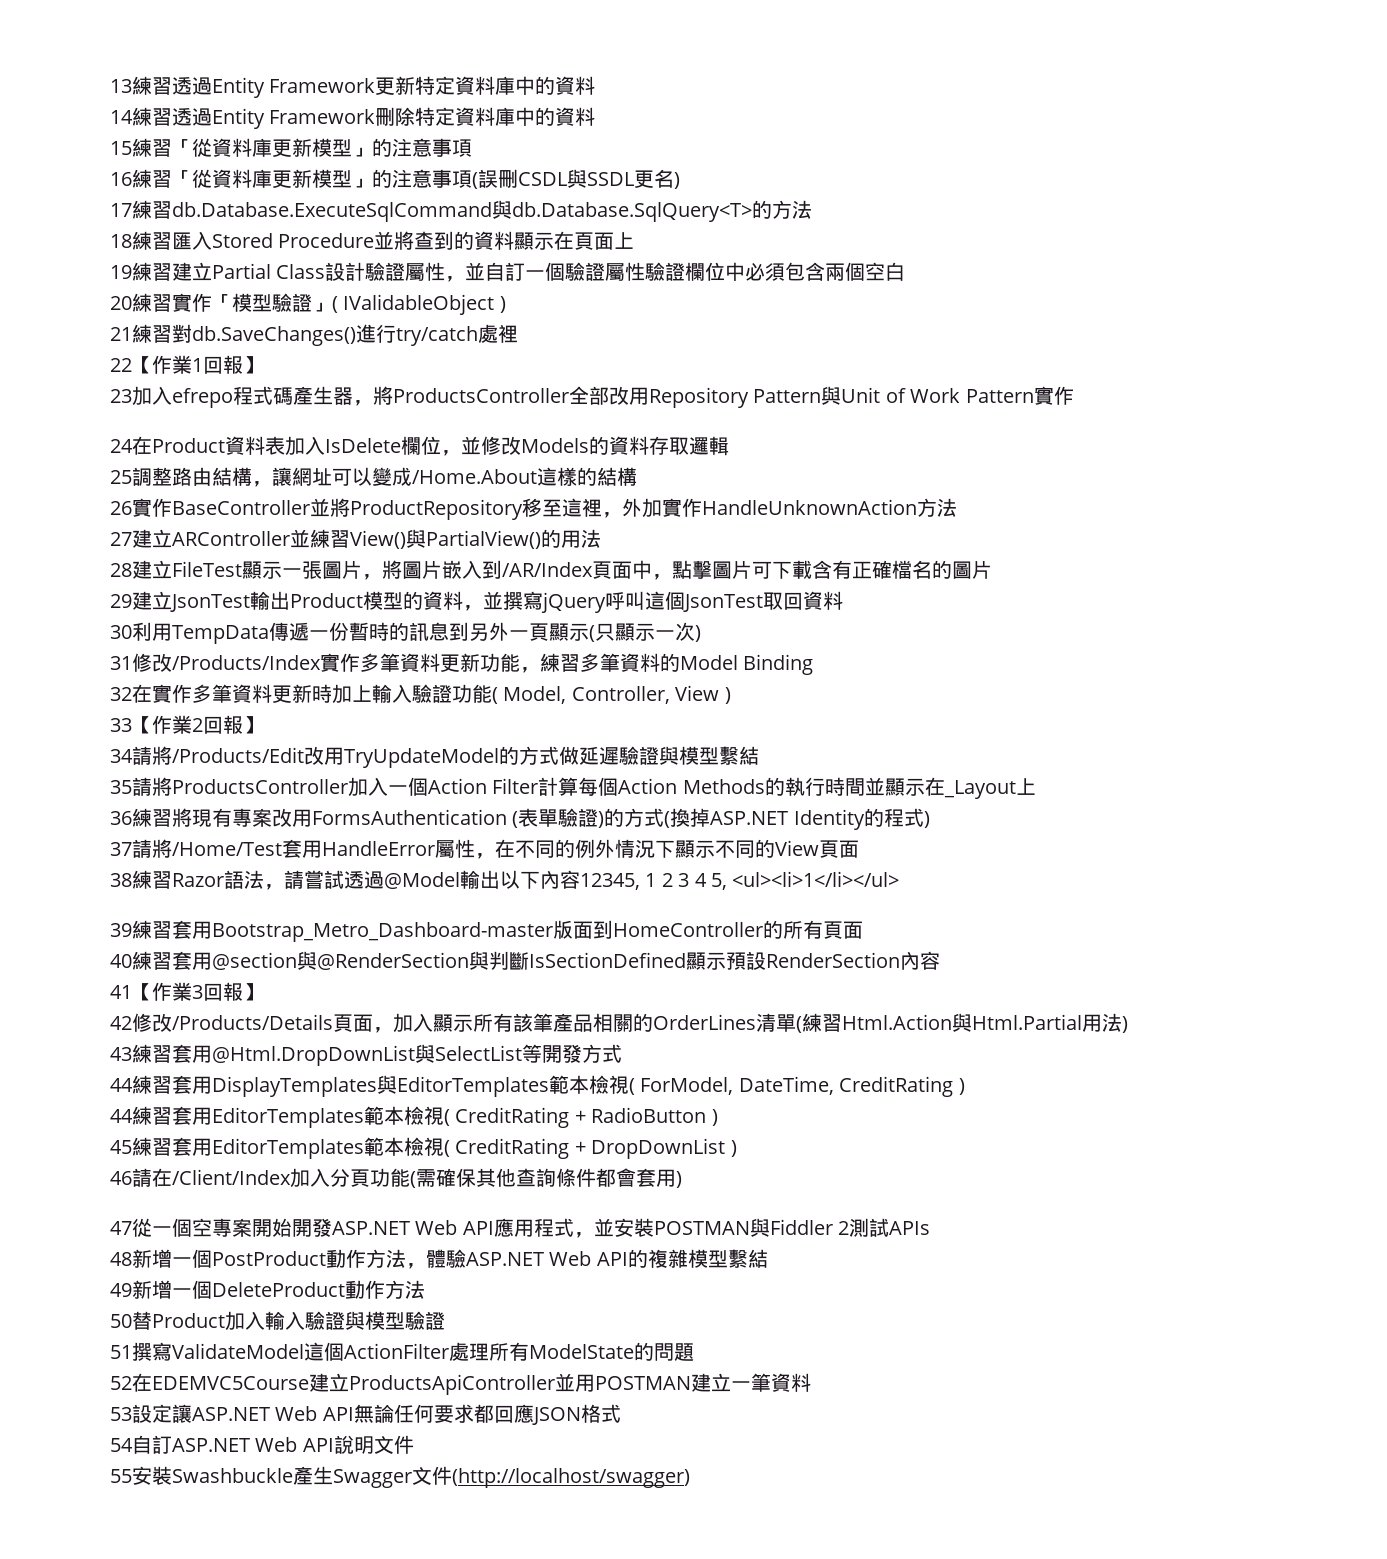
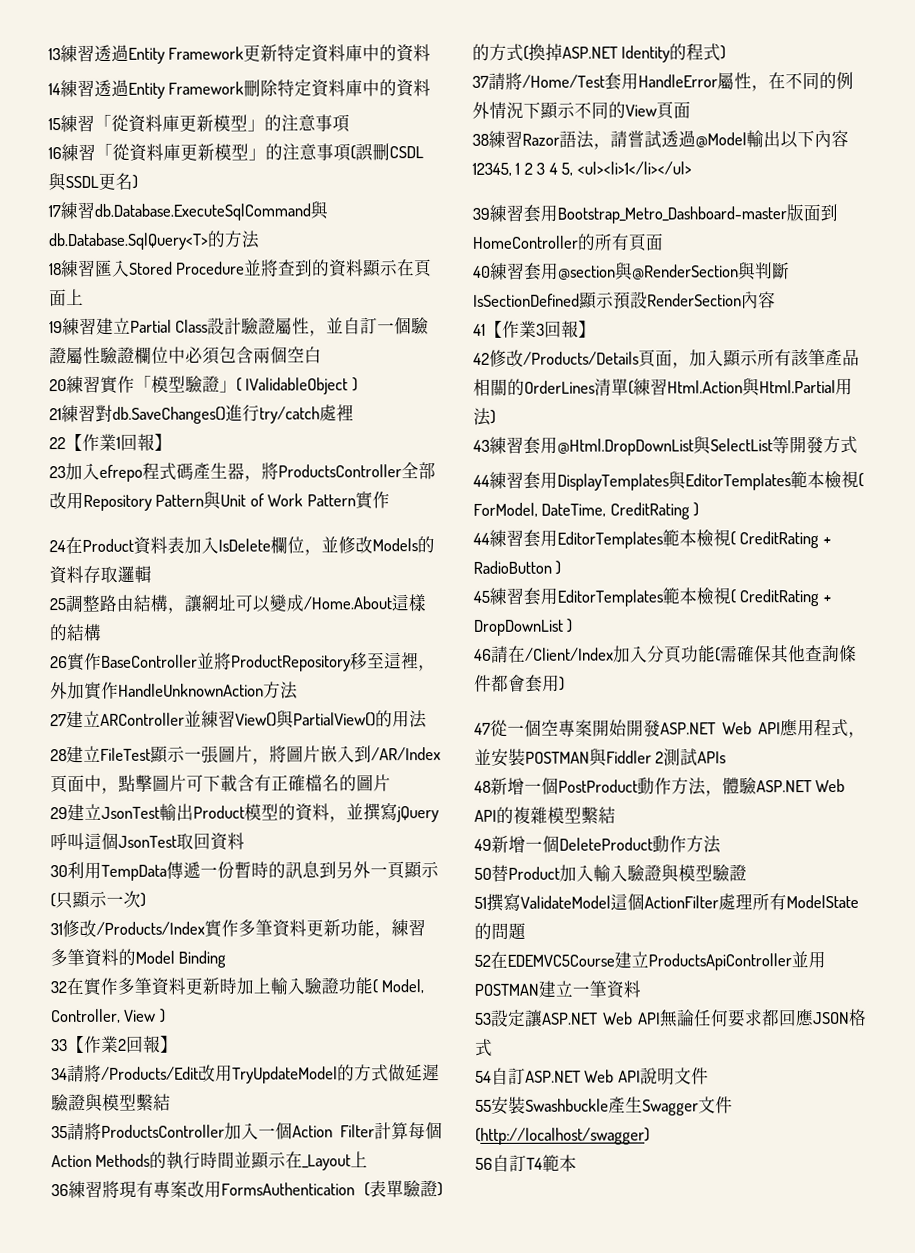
(690, 1478) none -> [475,1154,577,1172] // 56自訂T4範本

